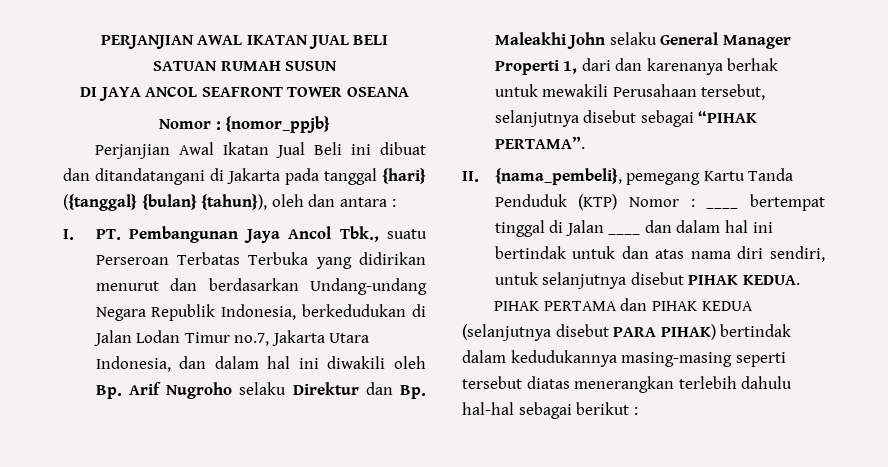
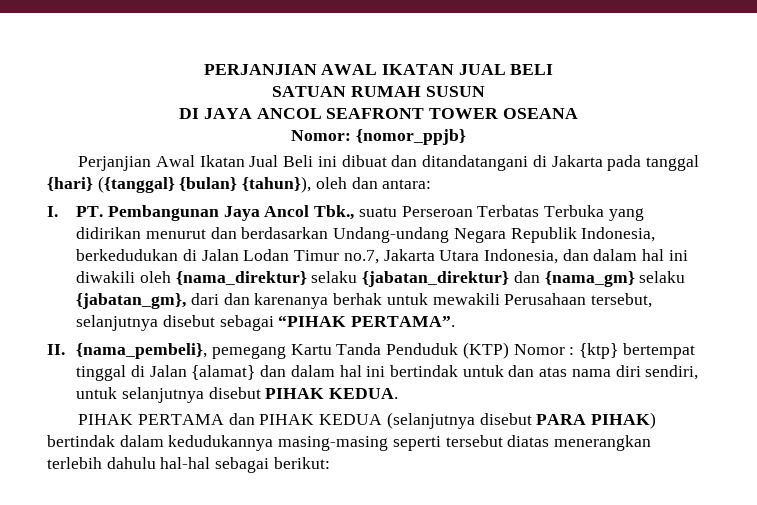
[158,119,221,130] Nomor : -> [291,130,352,141] Nomor:
[339,197,396,207] antara : -> [382,179,432,189] antara:
[95,382,426,399] [494,32,791,49] [494,60,578,75] Bp. Arif Nugroho selaku Direktur dan Bp. Maleakhi John selaku General Manager Properti 1, -> [175,271,686,287] [76,293,187,309] {nama_direktur} selaku {jabatan_direktur} dan {nama_gm} selaku {jabatan_gm},
[706,207,739,209] ____ -> [578,343,618,359] {ktp}
[608,233,641,235] ____ -> [191,365,256,380] {alamat}
[576,402,638,415] berikut : -> [273,457,330,469] berikut:

